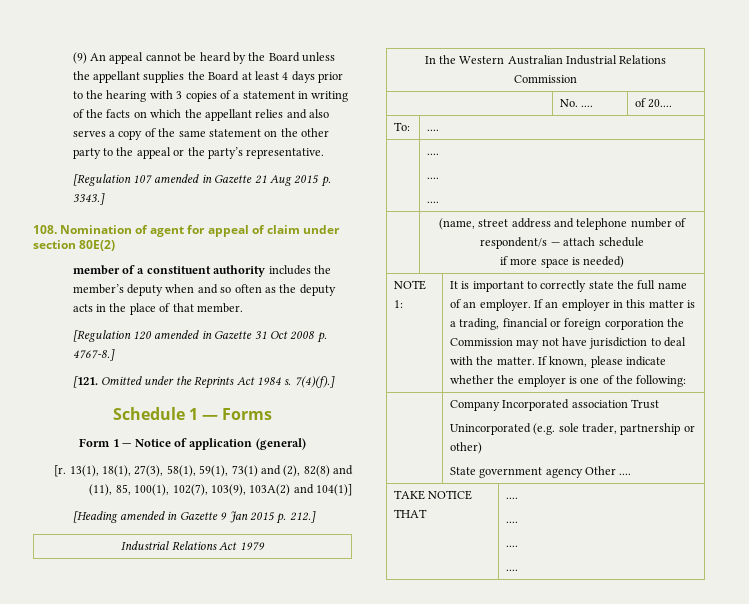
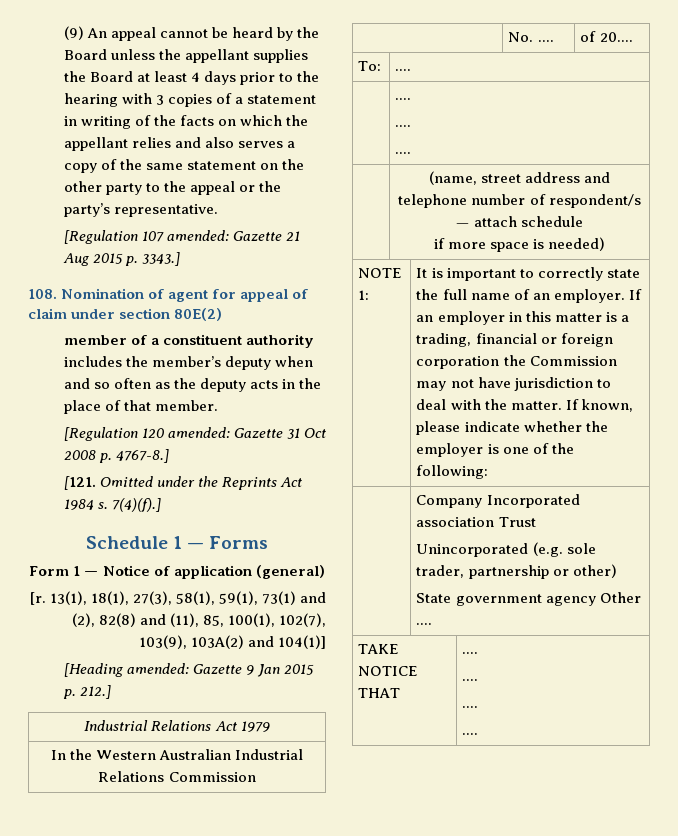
[154,174,212,183] amended in -> [166,230,229,241] amended:
[154,330,212,339] amended in -> [167,427,230,438] amended:
[120,511,178,520] amended in -> [126,663,189,674] amended:

